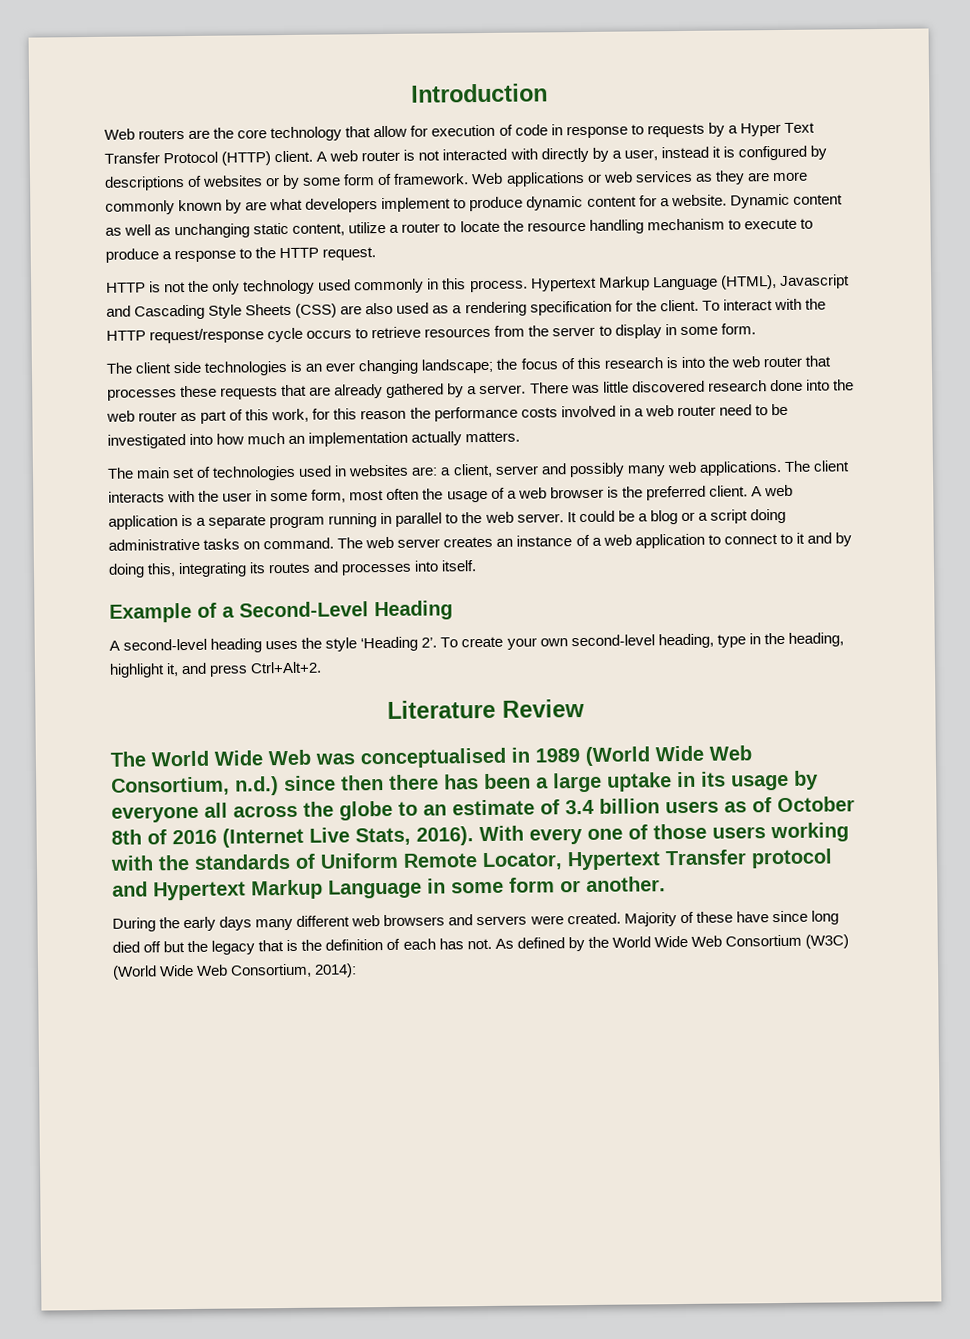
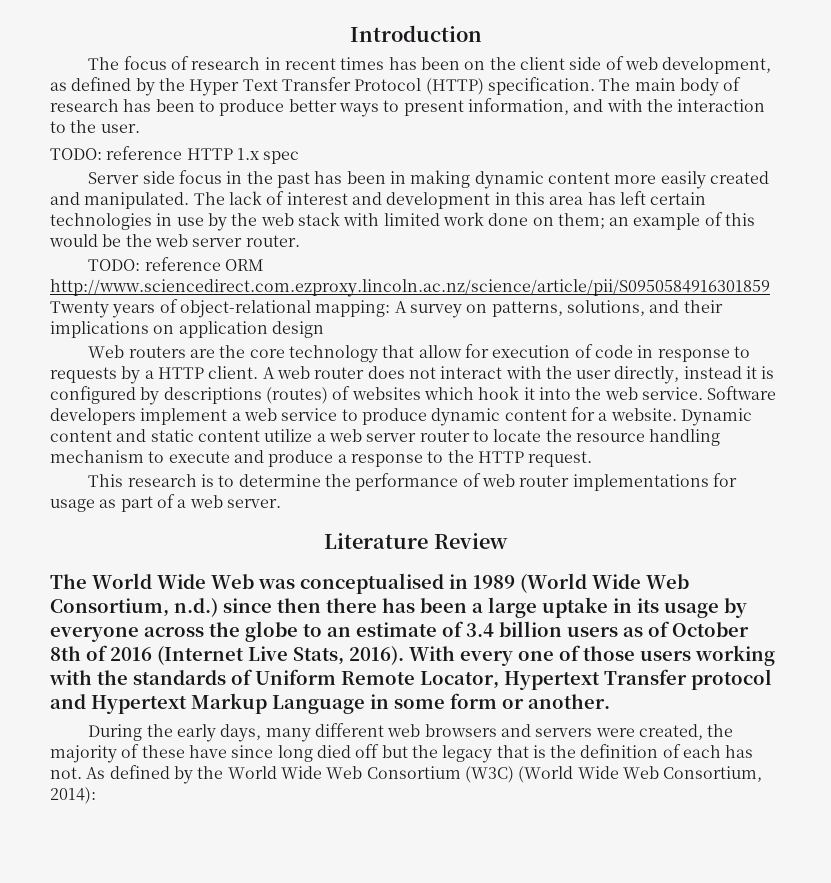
(548, 93) none -> [88,56,772,74] [50,77,742,96] [50,98,766,117] [50,120,140,133] [50,146,300,164] [88,170,769,189] [50,191,707,209] [50,212,756,231] [49,234,300,247] [88,257,265,271] [50,279,770,297] [50,299,723,318] [50,321,324,338] // The focus of research in recent times has been on the client side of web development, as defined by the Hyper Text Transfer Protocol (HTTP) specification. The main body of research has been to produce better ways to present information, and with the interaction to the user. // TODO: reference HTTP 1.x spec // Server side focus in the past has been in making dynamic content more easily created and manipulated. The lack of interest and development in this area has left certain technologies in use by the web stack with limited work done on them; an example of this would be the web server router. // TODO: reference ORM http://www.sciencedirect.com.ezproxy.lincoln.ac.nz/science/article/pii/S0950584916301859 Twenty years of object-relational mapping: A survey on patterns, solutions, and their implications on application design
[739,122,815,137] [104,147,658,166] Hyper Text Transfer Protocol (HTTP) client. A web router is not interacted with directly by a user, -> [157,366,680,384] HTTP client. A web router does not interact with the user directly,
(185, 183) none -> [265,387,328,404] (routes)
[266,170,808,190] [105,197,452,215] or by some form of framework. Web applications or web services as they are more commonly known by are what developers implement -> [423,386,777,400] [50,408,338,425] which hook it into the web service. Software developers implement a web service
[105,221,400,239] as well as unchanging static content, utilize a -> [116,429,417,442] and static content utilize a web server
[799,218,813,229] to -> [233,450,264,463] and
[106,274,850,295] [106,298,826,320] [106,323,756,344] [106,355,831,376] [107,379,854,401] [106,403,788,424] [107,431,521,449] [107,460,850,481] [108,484,793,503] [108,508,786,530] [108,532,852,551] [108,560,478,578] [109,600,453,623] [109,632,844,653] [109,661,323,678] HTTP is not the only technology used commonly in this process. Hypertext Markup Language (HTML), Javascript and Cascading Style Sheets (CSS) are also used as a rendering specification for the client. To interact with the HTTP request/response cycle occurs to retrieve resources from the server to display in some form. // The client side technologies is an ever changing landscape; the focus of this research is into the web router that processes these requests that are already gathered by a server. There was little discovered research done into the web router as part of this work, for this reason the performance costs involved in a web router need to be investigated into how much an implementation actually matters. // The main set of technologies used in websites are: a client, server and possibly many web applications. The client interacts with the user in some form, most often the usage of a web browser is the preferred client. A web application is a separate program running in parallel to the web server. It could be a blog or a script doing administrative tasks on command. The web server creates an instance of a web application to connect to it and by doing this, integrating its routes and processes into itself. // Example of a Second-Level Heading // A second-level heading uses the style ‘Heading 2’. To create your own second-level heading, type in the heading, highlight it, and press Ctrl+Alt+2. -> [88,473,737,491] [50,494,281,512] This research is to determine the performance of web router implementations for usage as part of a web server.
[204,802,228,818] all -> (139, 634) none
[219,916,253,931] days -> [220,724,262,742] days,
[566,912,677,927] created. Majority -> [638,724,734,740] [50,745,117,763] created, the majority

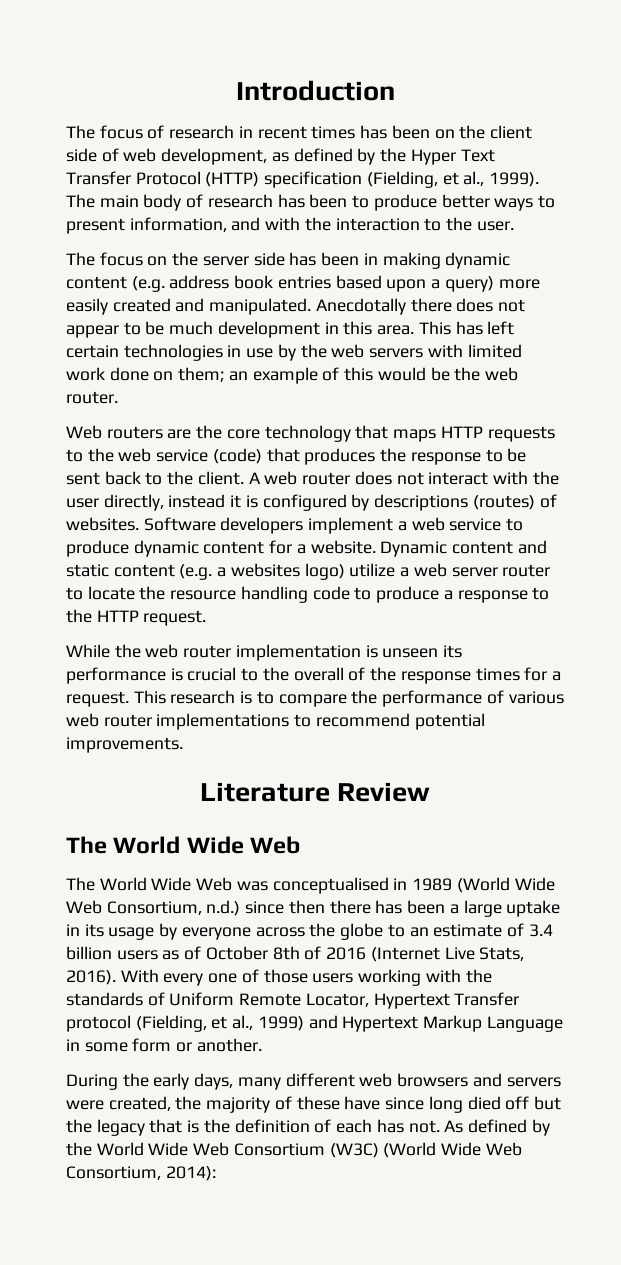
[487,77,595,95] specification. -> [264,171,540,188] specification (Fielding, et al., 1999).
[50,146,300,164] [88,170,311,188] TODO: reference HTTP 1.x spec // Server side focus in the past -> [66,252,285,266] The focus on the server side
(610, 178) none -> [131,275,494,292] (e.g. address book entries based upon a query)
[193,191,382,205] The lack of interest and -> [315,298,526,315] [66,321,214,338] Anecdotally there does not appear to be much
[549,196,584,205] area -> [377,321,451,335] area. This
[297,212,340,226] stack -> [369,348,424,358] servers
[192,238,243,247] server -> (518, 374) none
[88,257,265,271] [50,279,770,297] [50,299,723,318] [50,321,324,338] // TODO: reference ORM http://www.sciencedirect.com.ezproxy.lincoln.ac.nz/science/article/pii/S0950584916301859 Twenty years of object-relational mapping: A survey on patterns, solutions, and their implications on application design -> (118, 397) none
[418,344,750,362] [50,366,204,384] allow for execution of code in response to requests by a HTTP -> [393,426,555,442] [66,448,527,465] [66,471,194,485] maps HTTP requests to the web service (code) that produces the response to be sent back to the
[351,386,703,400] websites which hook it into the web service. -> [66,517,139,531] websites.
(260, 436) none -> [179,563,345,580] (e.g. a websites logo)
[50,450,264,463] mechanism to execute and -> [312,586,372,600] code to
(593, 459) none -> [66,644,463,661] [66,667,561,684] [66,691,129,707] While the web router implementation is unseen its performance is crucial to the overall of the response times for a request.
[238,474,321,487] determine -> [278,694,347,707] compare
(481, 480) none -> [508,691,564,704] various
[712,473,737,487] [50,494,281,512] for usage as part of a web server. -> [294,713,485,730] [66,737,183,753] to recommend potential improvements.
(254, 581) none -> [66,877,233,891] // The World Wide Web
(772, 679) none -> [135,1015,304,1032] (Fielding, et al., 1999)

